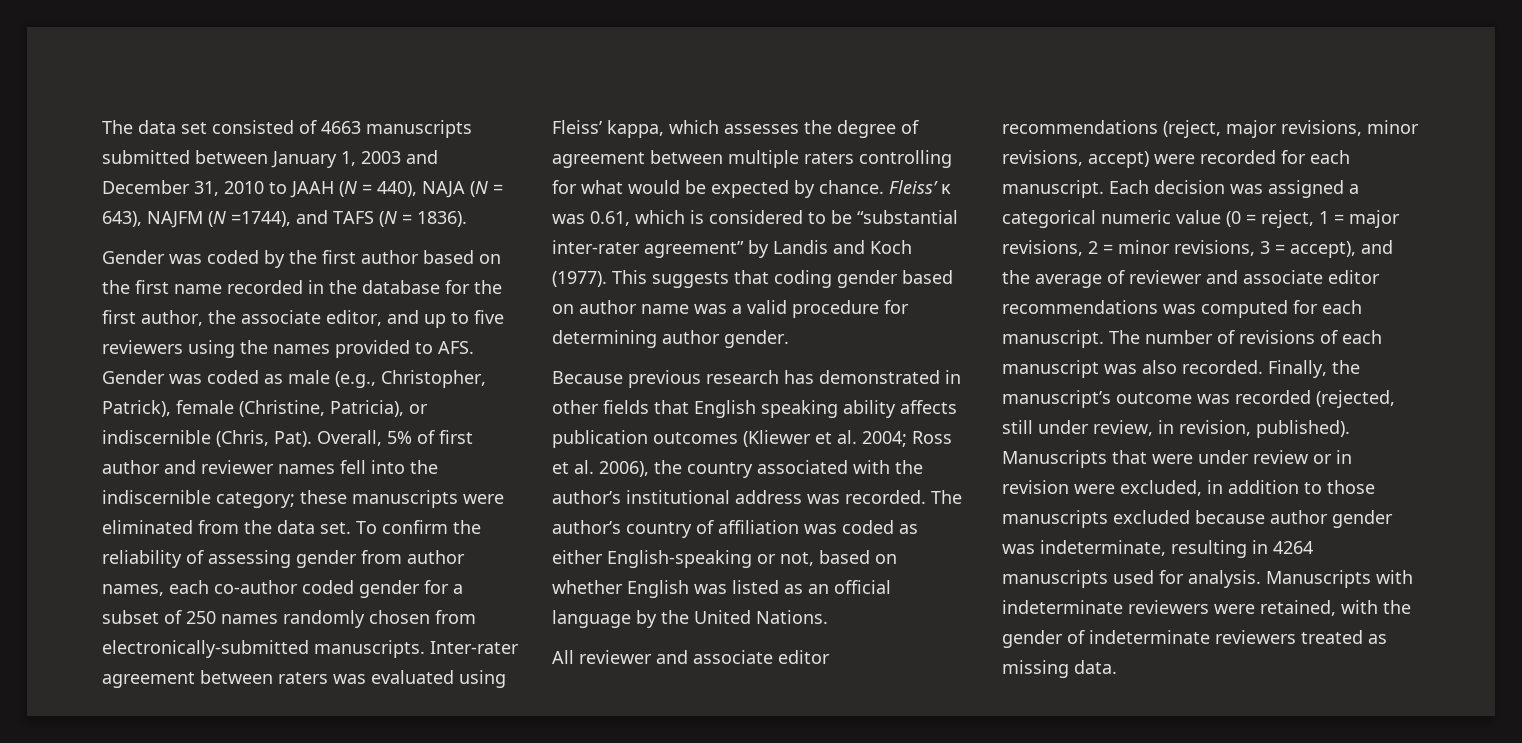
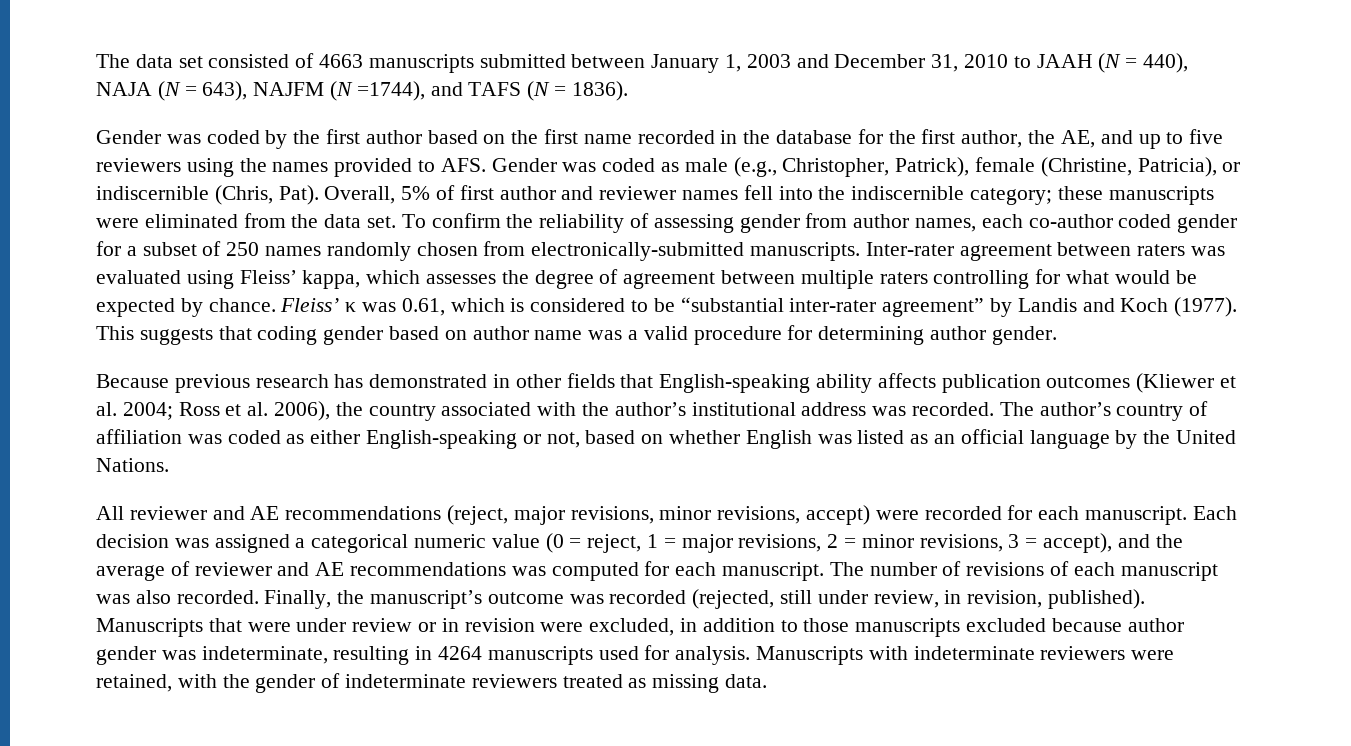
[241,310,382,326] associate editor, -> [1060,130,1095,148] AE,
[694,400,838,418] English speaking -> [659,374,811,393] English-speaking
[693,650,830,664] associate editor -> [250,506,280,520] AE
[1243,270,1380,284] associate editor -> [315,562,345,576] AE

